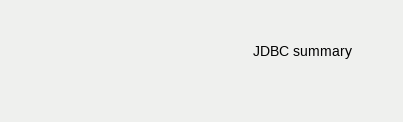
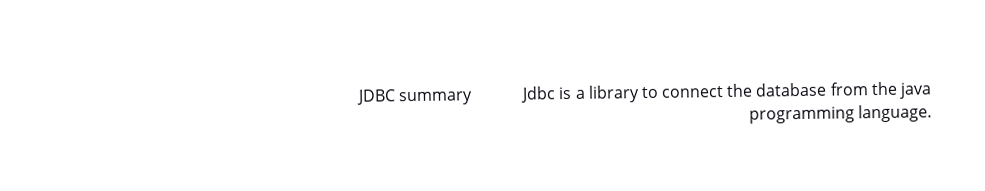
(352, 53) none -> [520,81,932,103] [748,104,932,124] // Jdbc is a library to connect the database from the java programming language.

